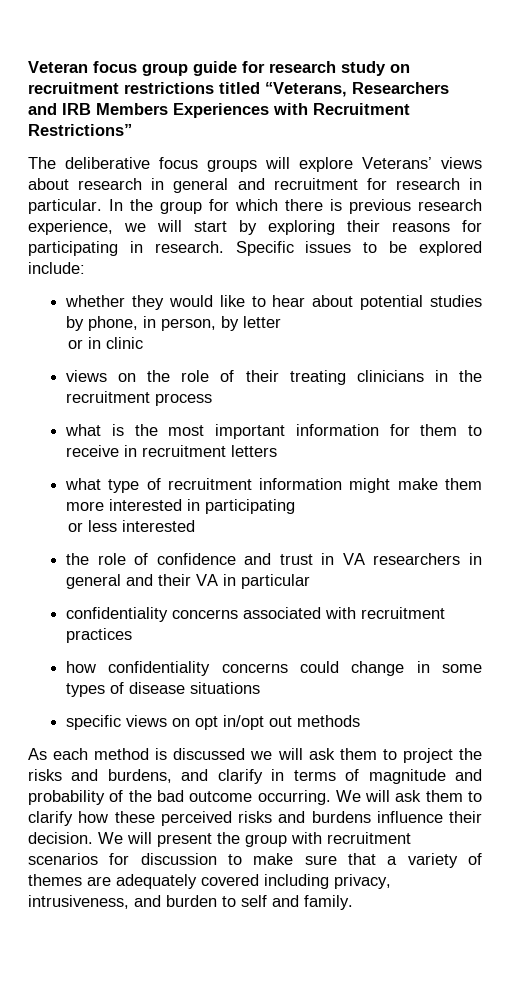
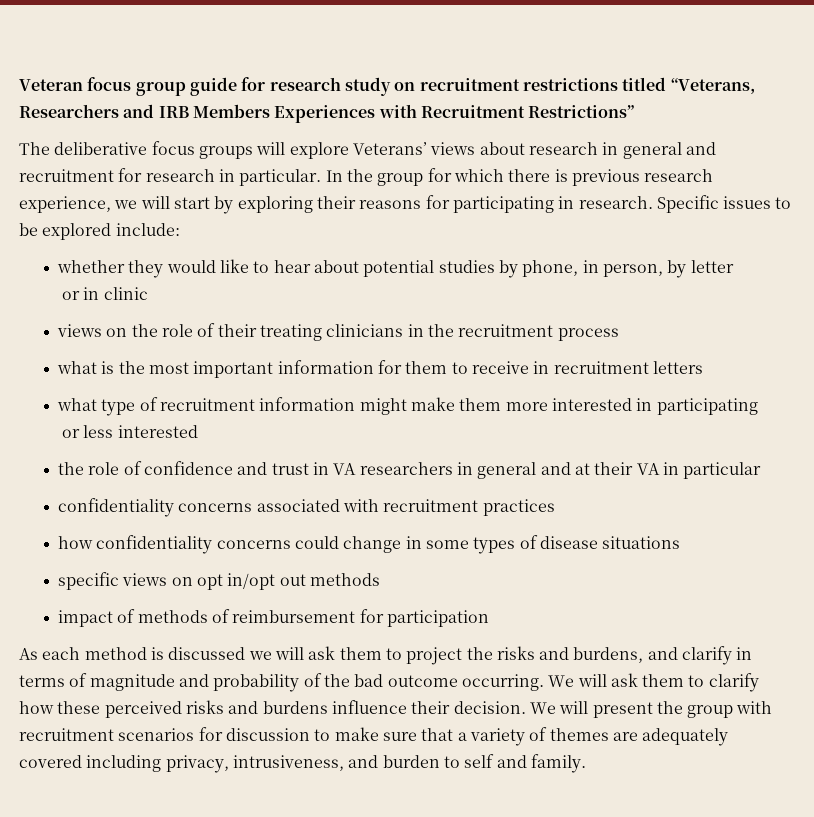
(154, 580) none -> [574,463,590,475] at
(361, 721) none -> [58,609,490,627] // impact of methods of reimbursement for participation

